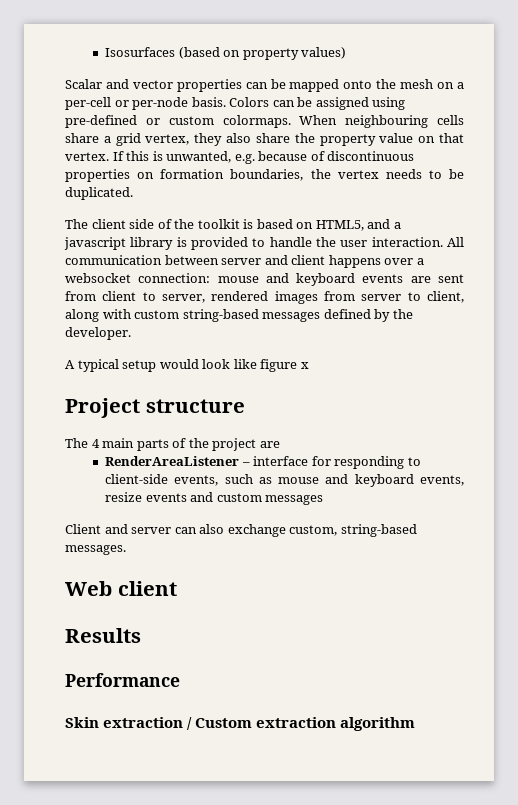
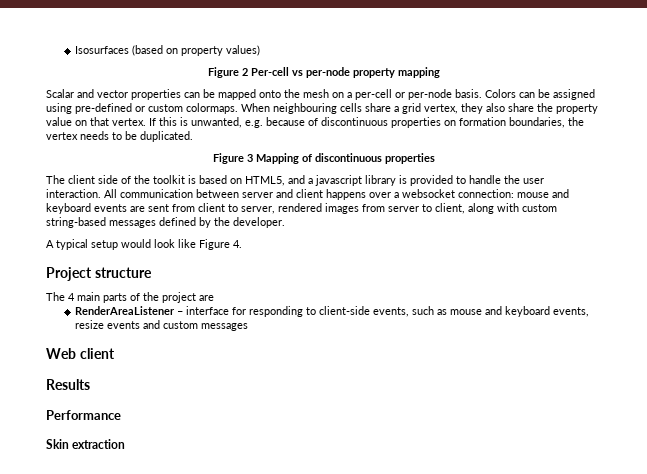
(347, 53) none -> [207,67,440,78] // Figure 2 Per-cell vs per-node property mapping
(133, 193) none -> [212,153,435,164] // Figure 3 Mapping of discontinuous properties
[260,359,309,372] figure x -> [199,239,242,250] Figure 4.
[65,524,417,537] [65,545,126,555] // Client and server can also exchange custom, string-based messages. -> (248, 327) none
[187,717,416,731] / Custom extraction algorithm -> (126, 444) none

